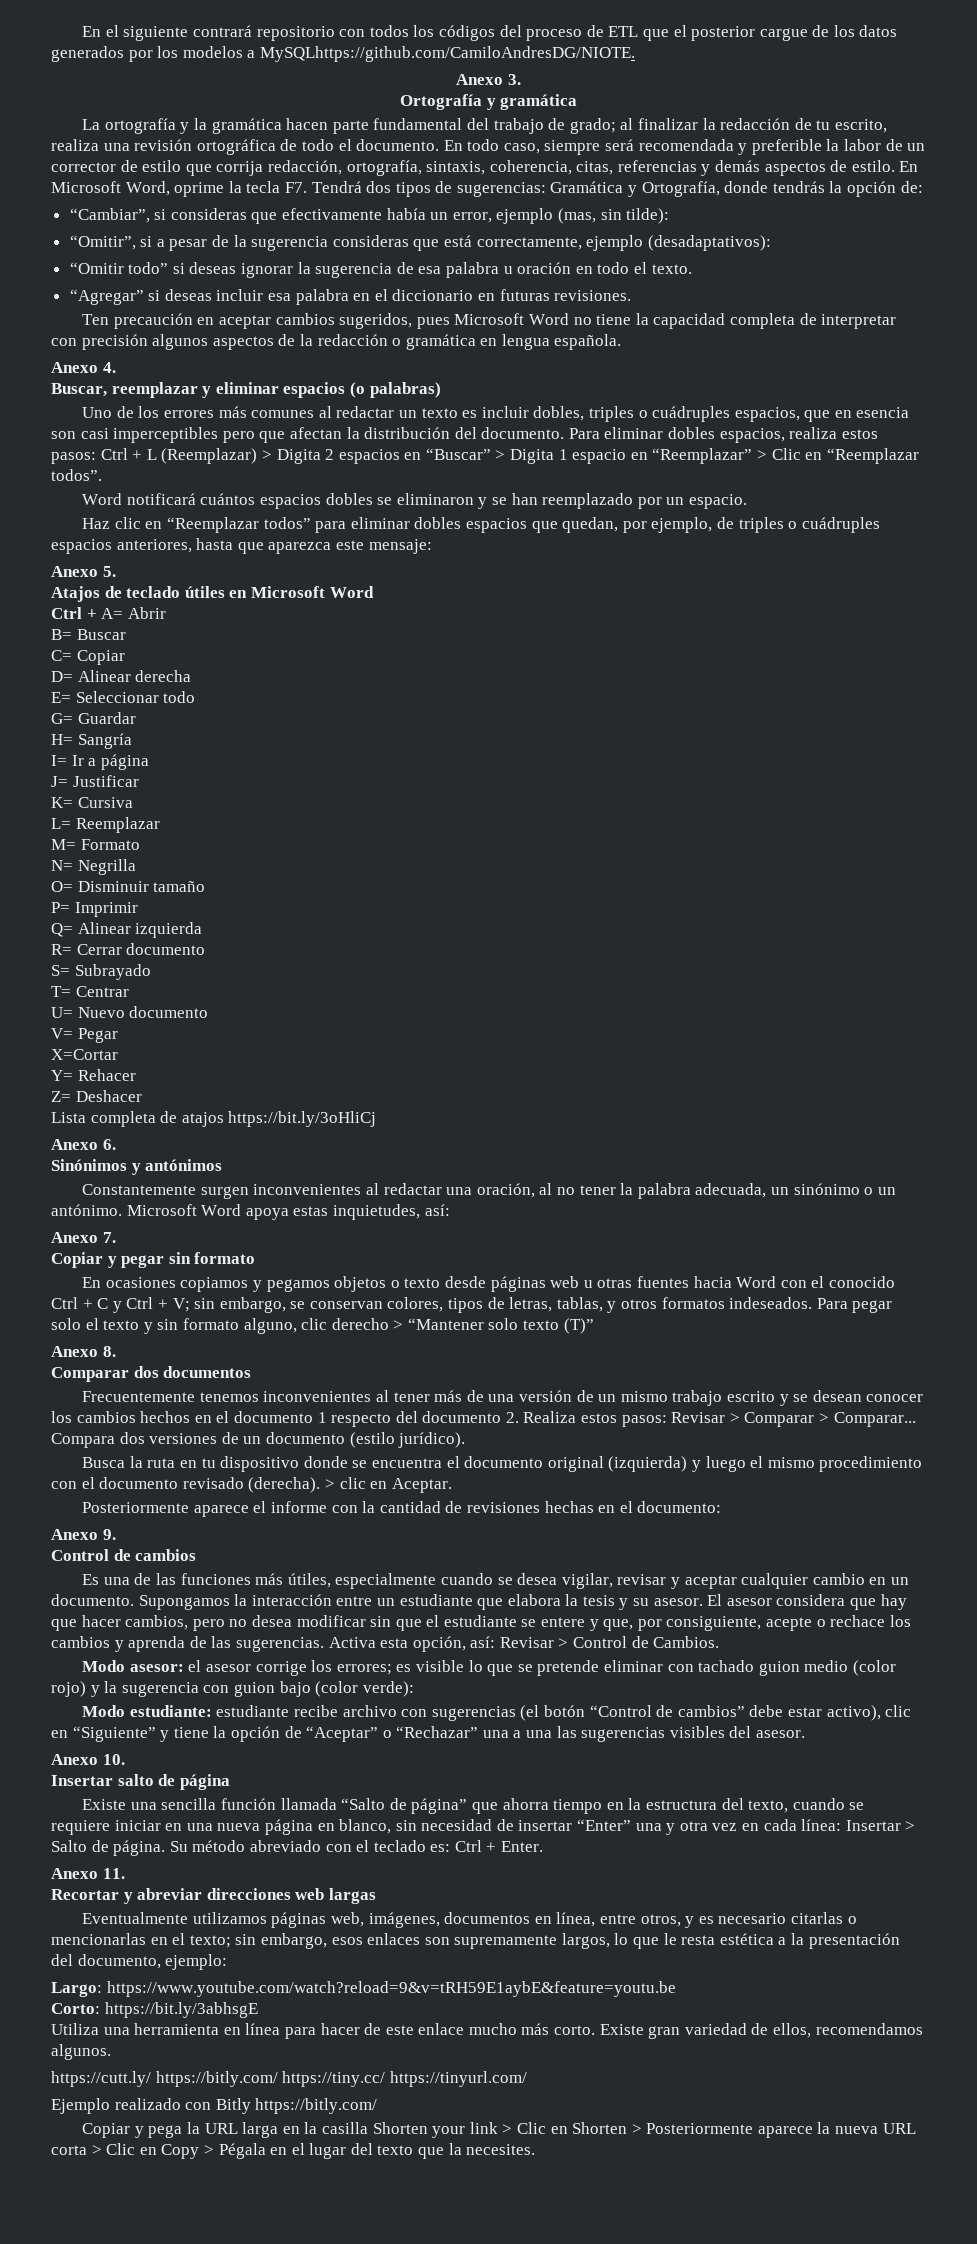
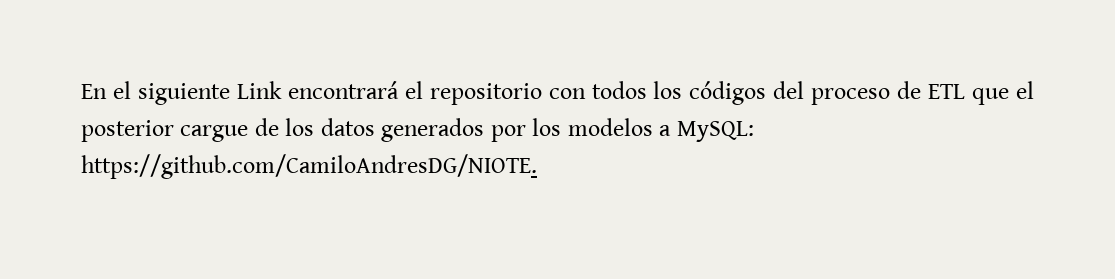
[193,25,253,37] contrará -> [236,81,423,99] Link encontrará el
[259,46,635,62] [456,74,521,85] [399,94,578,110] [82,118,887,134] [51,139,926,155] [51,160,919,176] [51,181,923,197] [69,208,670,224] [69,235,771,251] [69,262,692,278] [69,289,632,305] [82,313,897,329] [51,334,622,350] [51,362,116,373] [51,382,441,398] [82,406,910,422] [51,427,878,443] [51,448,919,464] [51,469,102,481] [82,493,747,509] [82,517,880,533] [51,538,432,554] [51,566,116,577] [51,586,374,602] [51,607,166,619] [51,629,126,640] [51,650,125,665] [51,670,192,682] [51,691,196,703] [51,712,136,724] [51,733,132,749] [51,754,149,770] [51,775,139,787] [51,797,133,808] [51,817,160,833] [51,839,140,850] [51,859,136,875] [51,881,206,892] [51,902,138,917] [51,922,203,938] [51,943,206,955] [51,964,151,980] [51,986,129,997] [51,1006,209,1018] [51,1028,118,1043] [51,1049,118,1060] [51,1069,136,1081] [51,1090,142,1102] [51,1111,377,1127] [51,1139,116,1150] [51,1159,223,1175] [82,1183,896,1199] [51,1204,450,1220] [51,1232,116,1243] [51,1252,256,1268] [82,1276,895,1292] [51,1297,893,1313] [51,1318,594,1334] [51,1346,116,1357] [51,1366,252,1382] [82,1390,924,1406] [51,1411,916,1427] [51,1432,466,1448] [82,1456,923,1472] [51,1477,452,1493] [82,1501,722,1517] [51,1529,116,1540] [51,1549,197,1561] [82,1573,909,1589] [51,1594,907,1610] [51,1615,911,1631] [51,1636,720,1652] [82,1660,896,1676] [51,1681,414,1697] [82,1705,912,1721] [51,1726,806,1742] [51,1754,125,1765] [51,1774,230,1790] [82,1798,865,1814] [51,1819,916,1835] [51,1840,544,1856] [51,1868,125,1879] [51,1888,376,1904] [82,1912,857,1928] [51,1933,900,1949] [51,1954,228,1970] [51,1981,676,1997] [51,2002,258,2018] [51,2023,923,2039] [51,2044,111,2060] [51,2071,527,2087] [51,2098,378,2114] [82,2122,916,2138] [51,2143,536,2159] MySQLhttps://github.com/CamiloAndresDG/NIOTE. // Anexo 3. // Ortografía y gramática // La ortografía y la gramática hacen parte fundamental del trabajo de grado; al finalizar la redacción de tu escrito, realiza una revisión ortográfica de todo el documento. En todo caso, siempre será recomendada y preferible la labor de un corrector de estilo que corrija redacción, ortografía, sintaxis, coherencia, citas, referencias y demás aspectos de estilo. En Microsoft Word, oprime la tecla F7. Tendrá dos tipos de sugerencias: Gramática y Ortografía, donde tendrás la opción de: // “Cambiar”, si consideras que efectivamente había un error, ejemplo (mas, sin tilde): // “Omitir”, si a pesar de la sugerencia consideras que está correctamente, ejemplo (desadaptativos): // “Omitir todo” si deseas ignorar la sugerencia de esa palabra u oración en todo el texto. // “Agregar” si deseas incluir esa palabra en el diccionario en futuras revisiones. // Ten precaución en aceptar cambios sugeridos, pues Microsoft Word no tiene la capacidad completa de interpretar con precisión algunos aspectos de la redacción o gramática en lengua española. // Anexo 4. // Buscar, reemplazar y eliminar espacios (o palabras) // Uno de los errores más comunes al redactar un texto es incluir dobles, triples o cuádruples espacios, que en esencia son casi imperceptibles pero que afectan la distribución del documento. Para eliminar dobles espacios, realiza estos pasos: Ctrl + L (Reemplazar) > Digita 2 espacios en “Buscar” > Digita 1 espacio en “Reemplazar” > Clic en “Reemplazar todos”. // Word notificará cuántos espacios dobles se eliminaron y se han reemplazado por un espacio. // Haz clic en “Reemplazar todos” para eliminar dobles espacios que quedan, por ejemplo, de triples o cuádruples espacios anteriores, hasta que aparezca este mensaje: // Anexo 5. // Atajos de teclado útiles en Microsoft Word // Ctrl + A= Abrir // B= Buscar // C= Copiar // D= Alinear derecha // E= Seleccionar todo // G= Guardar // H= Sangría // I= Ir a página // J= Justificar // K= Cursiva // L= Reemplazar // M= Formato // N= Negrilla // O= Disminuir tamaño // P= Imprimir // Q= Alinear izquierda // R= Cerrar documento // S= Subrayado // T= Centrar // U= Nuevo documento // V= Pegar // X=Cortar // Y= Rehacer // Z= Deshacer // Lista completa de atajos https://bit.ly/3oHliCj // Anexo 6. // Sinónimos y antónimos // Constantemente surgen inconvenientes al redactar una oración, al no tener la palabra adecuada, un sinónimo o un antónimo. Microsoft Word apoya estas inquietudes, así: // Anexo 7. // Copiar y pegar sin formato // En ocasiones copiamos y pegamos objetos o texto desde páginas web u otras fuentes hacia Word con el conocido Ctrl + C y Ctrl + V; sin embargo, se conservan colores, tipos de letras, tablas, y otros formatos indeseados. Para pegar solo el texto y sin formato alguno, clic derecho > “Mantener solo texto (T)” // Anexo 8. // Comparar dos documentos // Frecuentemente tenemos inconvenientes al tener más de una versión de un mismo trabajo escrito y se desean conocer los cambios hechos en el documento 1 respecto del documento 2. Realiza estos pasos: Revisar > Comparar > Comparar... Compara dos versiones de un documento (estilo jurídico). // Busca la ruta en tu dispositivo donde se encuentra el documento original (izquierda) y luego el mismo procedimiento con el documento revisado (derecha). > clic en Aceptar. // Posteriormente aparece el informe con la cantidad de revisiones hechas en el documento: // Anexo 9. // Control de cambios // Es una de las funciones más útiles, especialmente cuando se desea vigilar, revisar y aceptar cualquier cambio en un documento. Supongamos la interacción entre un estudiante que elabora la tesis y su asesor. El asesor considera que hay que hacer cambios, pero no desea modificar sin que el estudiante se entere y que, por consiguiente, acepte o rechace los cambios y aprenda de las sugerencias. Activa esta opción, así: Revisar > Control de Cambios. // Modo asesor: el asesor corrige los errores; es visible lo que se pretende eliminar con tachado guion medio (color rojo) y la sugerencia con guion bajo (color verde): // Modo estudiante: estudiante recibe archivo con sugerencias (el botón “Control de cambios” debe estar activo), clic en “Siguiente” y tiene la opción de “Aceptar” o “Rechazar” una a una las sugerencias visibles del asesor. // Anexo 10. // Insertar salto de página // Existe una sencilla función llamada “Salto de página” que ahorra tiempo en la estructura del texto, cuando se requiere iniciar en una nueva página en blanco, sin necesidad de insertar “Enter” una y otra vez en cada línea: Insertar > Salto de página. Su método abreviado con el teclado es: Ctrl + Enter. // Anexo 11. // Recortar y abreviar direcciones web largas // Eventualmente utilizamos páginas web, imágenes, documentos en línea, entre otros, y es necesario citarlas o mencionarlas en el texto; sin embargo, esos enlaces son supremamente largos, lo que le resta estética a la presentación del documento, ejemplo: // Largo: https://www.youtube.com/watch?reload=9&v=tRH59E1aybE&feature=youtu.be // Corto: https://bit.ly/3abhsgE // Utiliza una herramienta en línea para hacer de este enlace mucho más corto. Existe gran variedad de ellos, recomendamos algunos. // https://cutt.ly/ https://bitly.com/ https://tiny.cc/ https://tinyurl.com/ // Ejemplo realizado con Bitly https://bitly.com/ // Copiar y pega la URL larga en la casilla Shorten your link > Clic en Shorten > Posteriormente aparece la nueva URL corta > Clic en Copy > Pégala en el lugar del texto que la necesites. -> [676,121,754,142] [81,154,537,179] MySQL: https://github.com/CamiloAndresDG/NIOTE.

